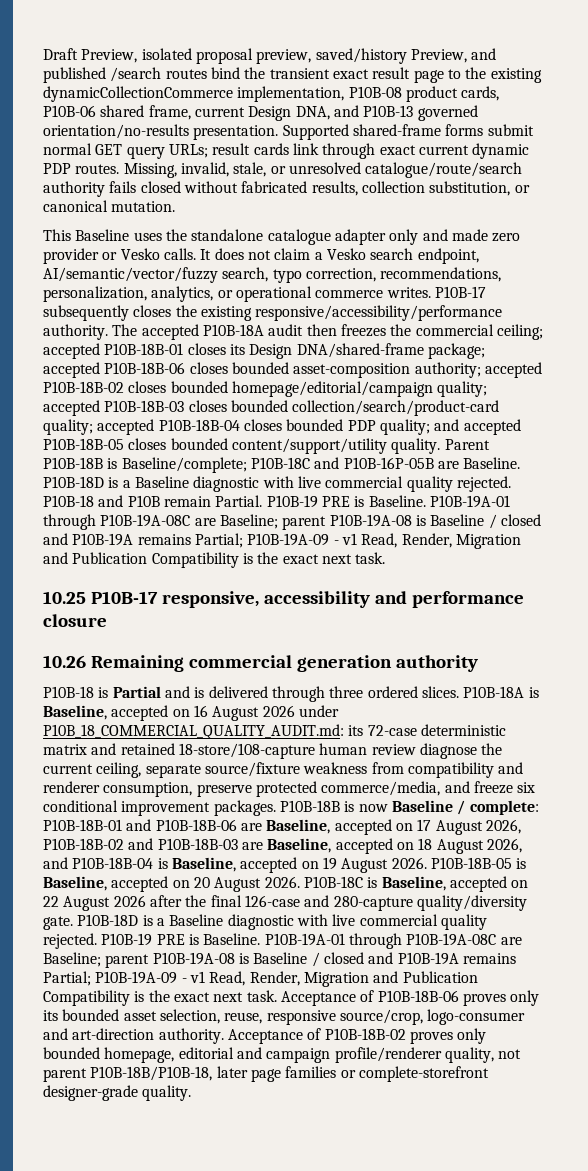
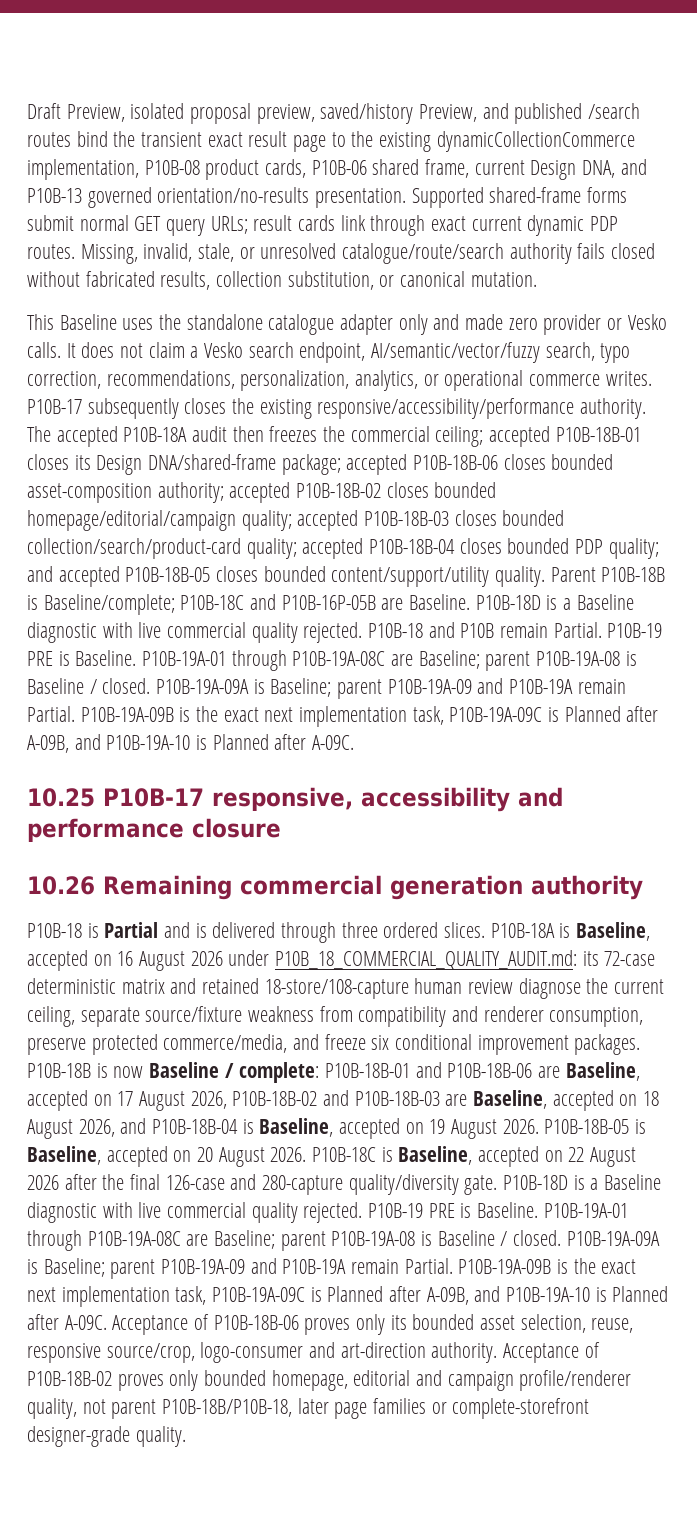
[500,514,541,526] [43,533,521,549] [43,552,386,568] closed and P10B-19A remains Partial; P10B-19A-09 - v1 Read, Render, Migration and Publication Compatibility is the exact next task. -> [102,678,626,699] [27,706,659,727] [27,734,355,753] closed. P10B-19A-09A is Baseline; parent P10B-19A-09 and P10B-19A remain Partial. P10B-19A-09B is the exact next implementation task, P10B-19A-09C is Planned after A-09B, and P10B-19A-10 is Planned after A-09C.
[323,952,516,965] [43,971,478,987] [43,990,277,1006] closed and P10B-19A remains Partial; P10B-19A-09 - v1 Read, Render, Migration and Publication Compatibility is the exact next task. -> [513,1230,660,1246] [27,1258,637,1279] [27,1286,669,1307] [27,1314,107,1330] closed. P10B-19A-09A is Baseline; parent P10B-19A-09 and P10B-19A remain Partial. P10B-19A-09B is the exact next implementation task, P10B-19A-09C is Planned after A-09B, and P10B-19A-10 is Planned after A-09C.

